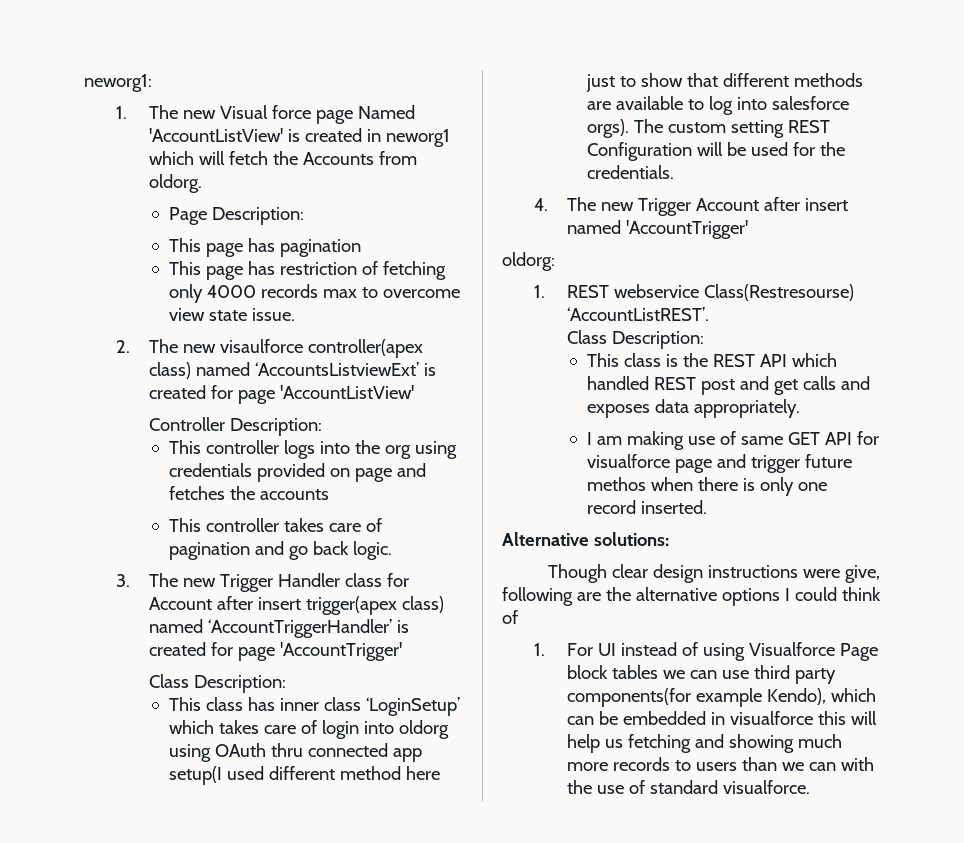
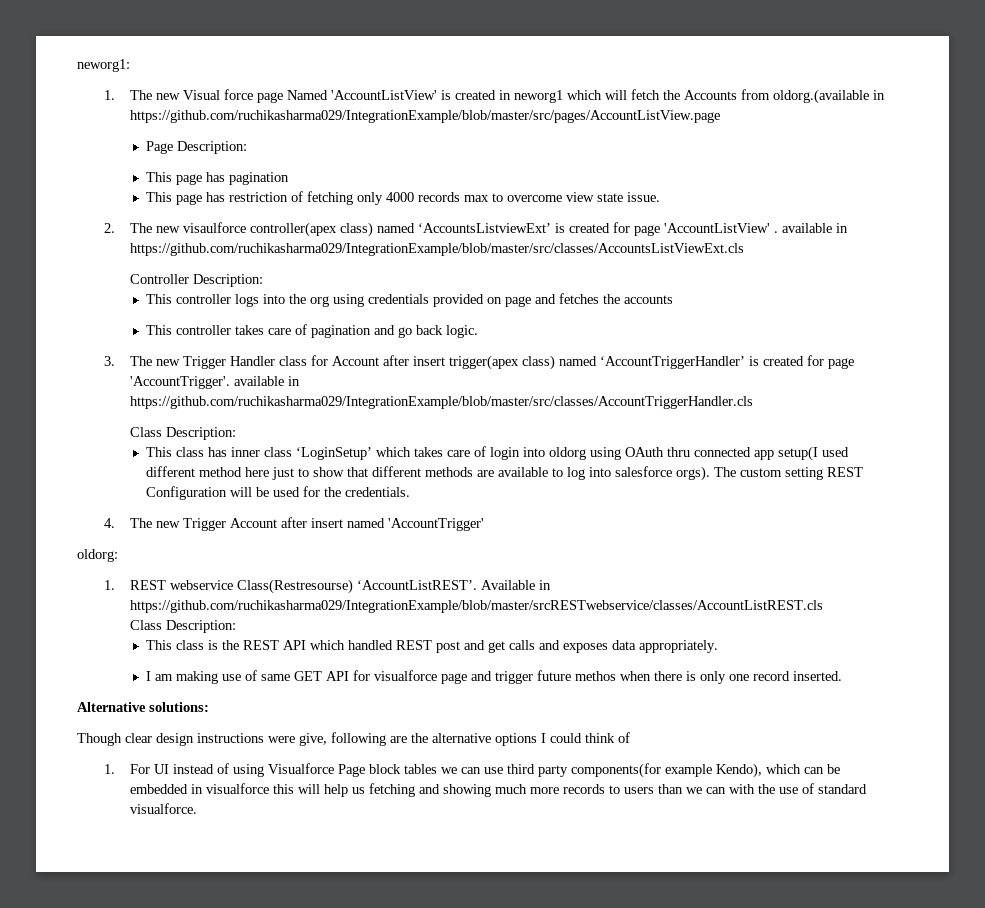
[148,174,202,193] oldorg. -> [773,89,886,104] [130,110,721,123] oldorg.(available in https://github.com/ruchikasharma029/IntegrationExample/blob/master/src/pages/AccountListView.page
(414, 392) none -> [774,223,849,233] [130,243,745,256] . available in https://github.com/ruchikasharma029/IntegrationExample/blob/master/src/classes/AccountsListViewExt.cls
[279,642,402,661] 'AccountTrigger' -> [130,376,301,389] [130,396,754,409] 'AccountTrigger'. available in https://github.com/ruchikasharma029/IntegrationExample/blob/master/src/classes/AccountTriggerHandler.cls
(709, 314) none -> [481,580,552,590] [130,600,824,613] Available in https://github.com/ruchikasharma029/IntegrationExample/blob/master/srcRESTwebservice/classes/AccountListREST.cls

